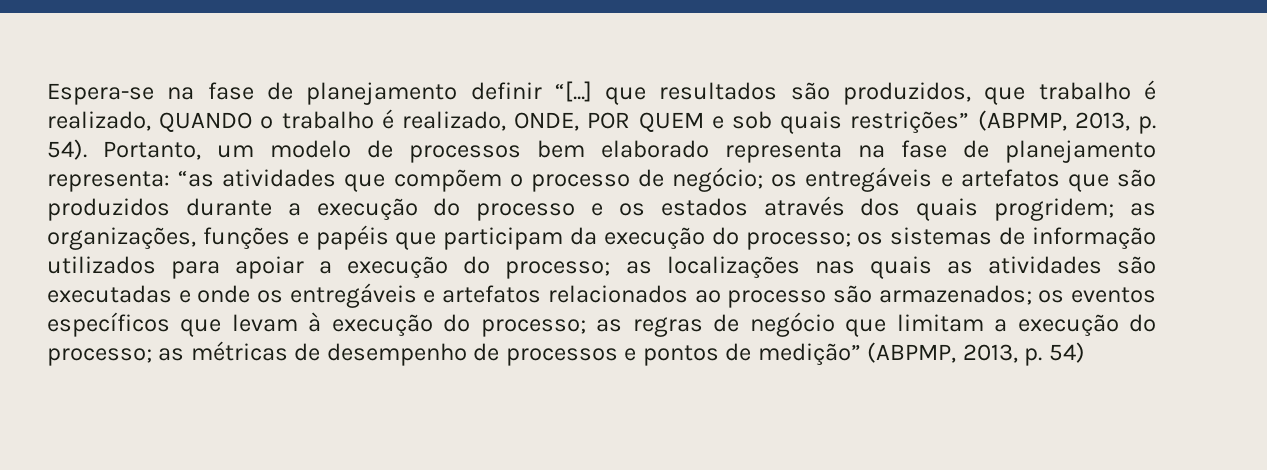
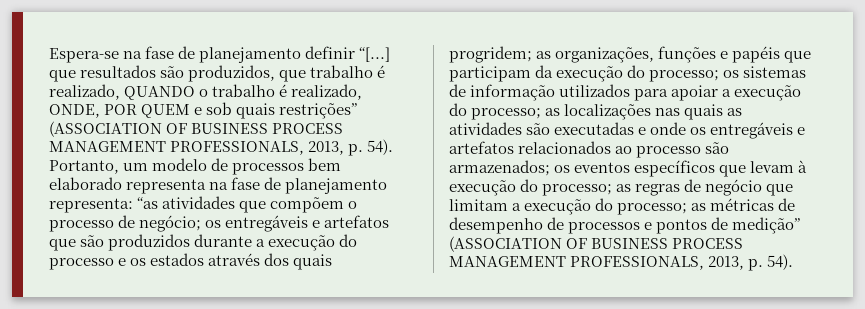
[977,110,1067,131] (ABPMP, -> [49,121,344,137] [49,141,305,155] (ASSOCIATION OF BUSINESS PROCESS MANAGEMENT PROFESSIONALS,
[867,342,1085,366] (ABPMP, 2013, p. 54) -> [449,236,744,252] [449,254,794,271] (ASSOCIATION OF BUSINESS PROCESS MANAGEMENT PROFESSIONALS, 2013, p. 54).

